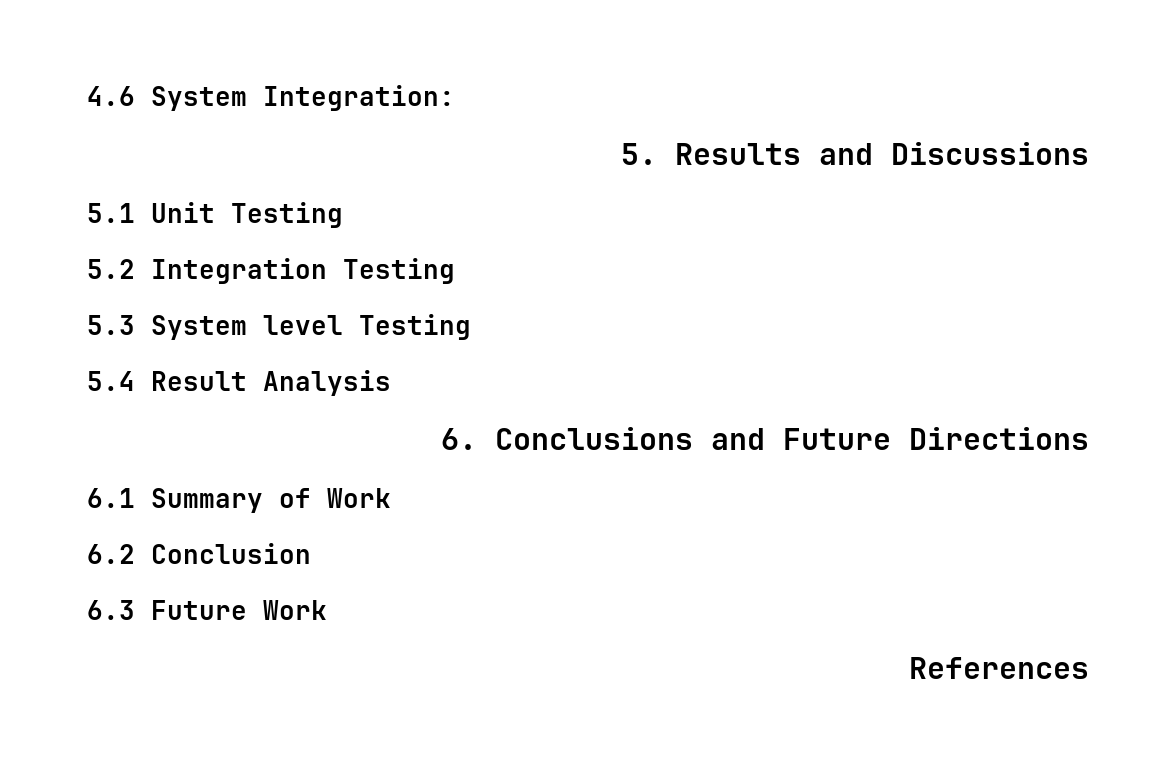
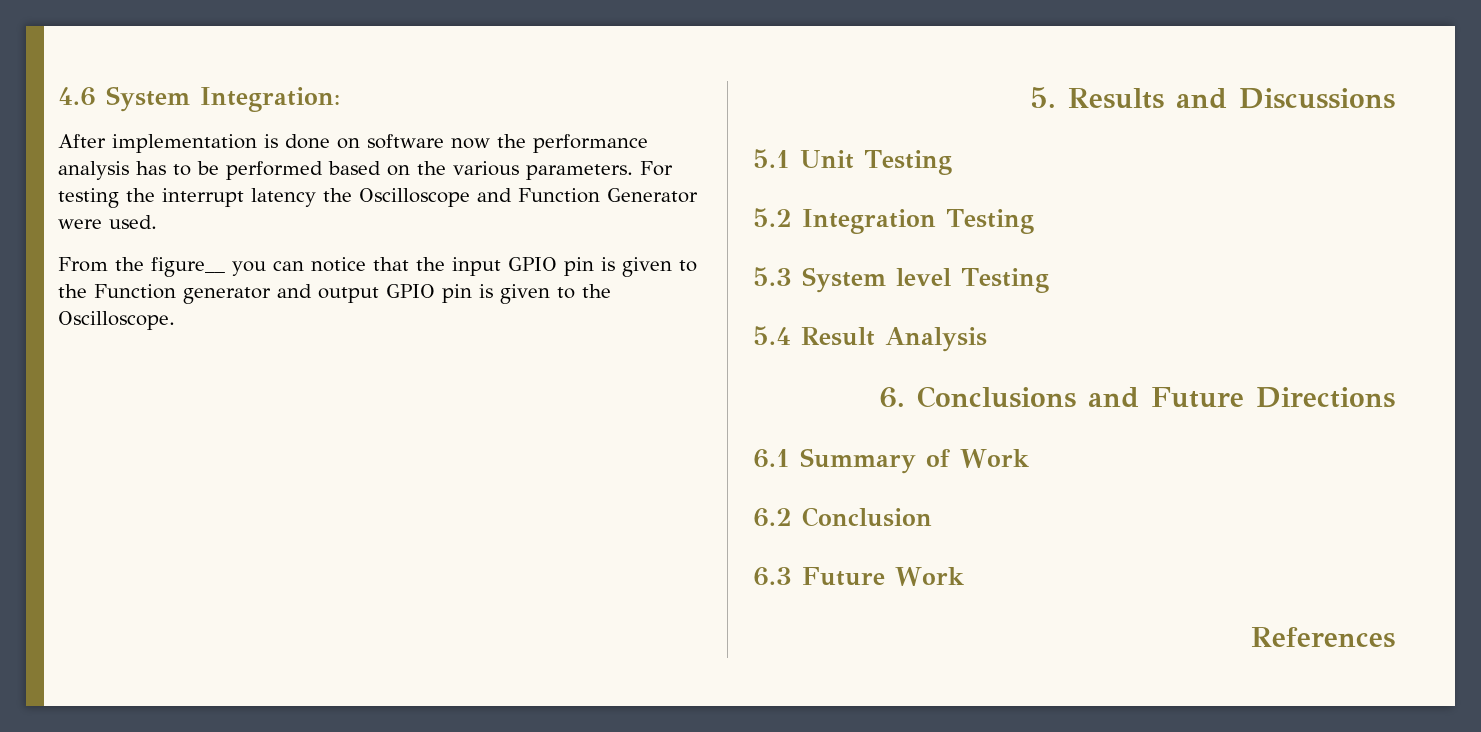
(455, 98) none -> [58,134,648,153] [58,161,673,180] [58,188,698,208] [58,215,157,229] [58,257,697,277] [58,284,611,304] [58,311,175,330] // After implementation is done on software now the performance analysis has to be performed based on the various parameters. For testing the interrupt latency the Oscilloscope and Function Generator were used. // From the figure__ you can notice that the input GPIO pin is given to the Function generator and output GPIO pin is given to the Oscilloscope.

